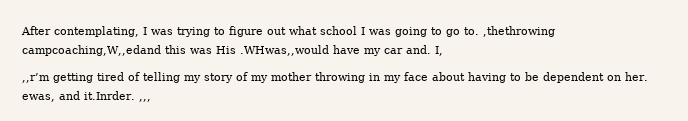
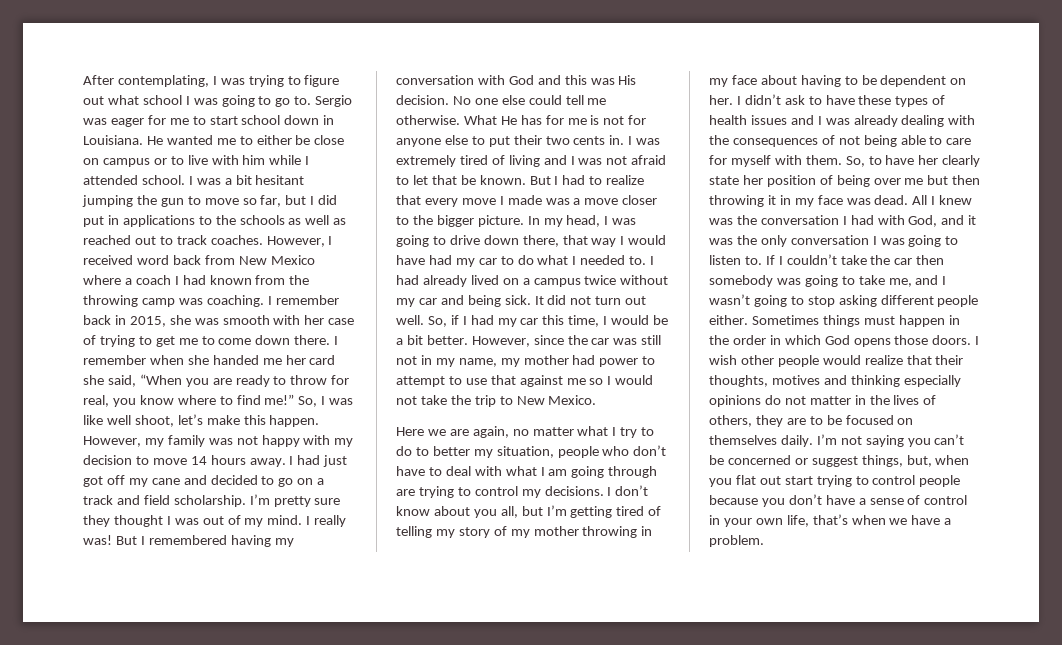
[483,26,555,37] [22,45,443,56] [22,73,50,83] ,thethrowing campcoaching,W,,edand this was His .WHwas,,would have my car and. I, // ,,r’m -> [315,95,353,107] [83,115,335,127] [83,135,345,145] [83,155,310,167] [83,175,305,185] [82,195,338,207] [83,215,347,227] [83,235,333,247] [83,255,315,265] [83,275,310,285] [83,295,339,307] [83,315,355,327] [83,335,339,347] [83,355,336,365] [83,374,350,387] [83,394,354,407] [83,414,320,427] [83,435,354,447] [83,455,348,467] [83,475,325,487] [83,494,341,507] [83,515,347,527] [83,535,294,547] [396,75,637,85] [396,95,607,105] [396,115,647,125] [396,135,661,147] [396,155,667,167] [396,175,645,185] [396,195,658,207] [396,215,637,227] [396,235,667,247] [396,255,655,267] [396,275,669,287] [396,295,647,307] [396,315,669,327] [396,335,662,347] [396,355,656,367] [396,375,654,387] [396,395,597,407] [396,426,655,438] [396,445,667,458] [396,466,658,478] [396,485,649,498] [396,505,567,518] Sergio was eager for me to start school down in Louisiana. He wanted me to either be close on campus or to live with him while I attended school. I was a bit hesitant jumping the gun to move so far, but I did put in applications to the schools as well as reached out to track coaches. However, I received word back from New Mexico where a coach I had known from the throwing camp was coaching. I remember back in 2015, she was smooth with her case of trying to get me to come down there. I remember when she handed me her card she said, “When you are ready to throw for real, you know where to find me!” So, I was like well shoot, let’s make this happen. However, my family was not happy with my decision to move 14 hours away. I had just got off my cane and decided to go on a track and field scholarship. I’m pretty sure they thought I was out of my mind. I really was! But I remembered having my conversation with God and this was His decision. No one else could tell me otherwise. What He has for me is not for anyone else to put their two cents in. I was extremely tired of living and I was not afraid to let that be known. But I had to realize that every move I made was a move closer to the bigger picture. In my head, I was going to drive down there, that way I would have had my car to do what I needed to. I had already lived on a campus twice without my car and being sick. It did not turn out well. So, if I had my car this time, I would be a bit better. However, since the car was still not in my name, my mother had power to attempt to use that against me so I would not take the trip to New Mexico. // Here we are again, no matter what I try to do to better my situation, people who don’t have to deal with what I am going through are trying to control my decisions. I don’t know about you all, but I’m
[22,91,151,102] ewas, and it.Inrder. ,,, -> [736,94,946,107] [709,115,976,127] [709,135,972,147] [709,155,981,167] [709,175,981,187] [709,195,973,207] [709,215,977,227] [709,235,959,247] [709,254,945,265] [709,275,947,287] [709,294,979,307] [709,315,960,327] [709,335,980,347] [709,355,964,367] [709,375,961,387] [709,395,937,407] [709,415,914,427] [709,434,965,447] [709,455,970,467] [709,475,961,487] [709,494,968,507] [709,514,952,527] [709,535,764,547] I didn’t ask to have these types of health issues and I was already dealing with the consequences of not being able to care for myself with them. So, to have her clearly state her position of being over me but then throwing it in my face was dead. All I knew was the conversation I had with God, and it was the only conversation I was going to listen to. If I couldn’t take the car then somebody was going to take me, and I wasn’t going to stop asking different people either. Sometimes things must happen in the order in which God opens those doors. I wish other people would realize that their thoughts, motives and thinking especially opinions do not matter in the lives of others, they are to be focused on themselves daily. I’m not saying you can’t be concerned or suggest things, but, when you flat out start trying to control people because you don’t have a sense of control in your own life, that’s when we have a problem.

